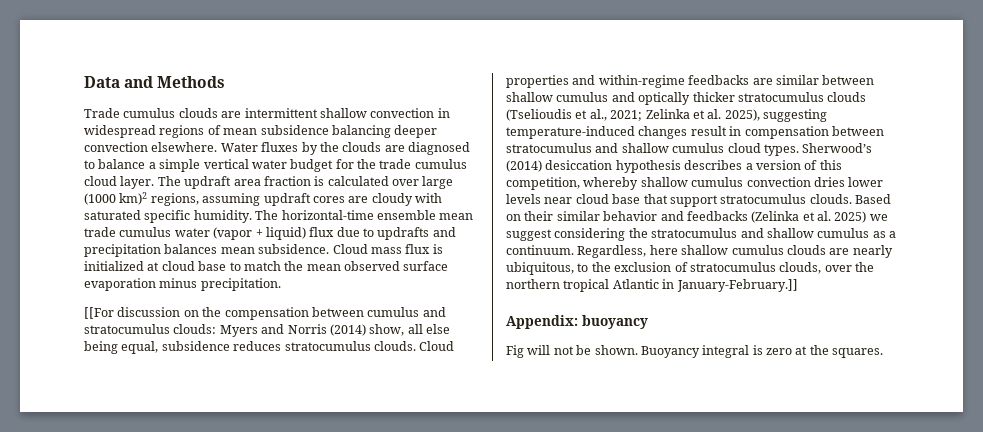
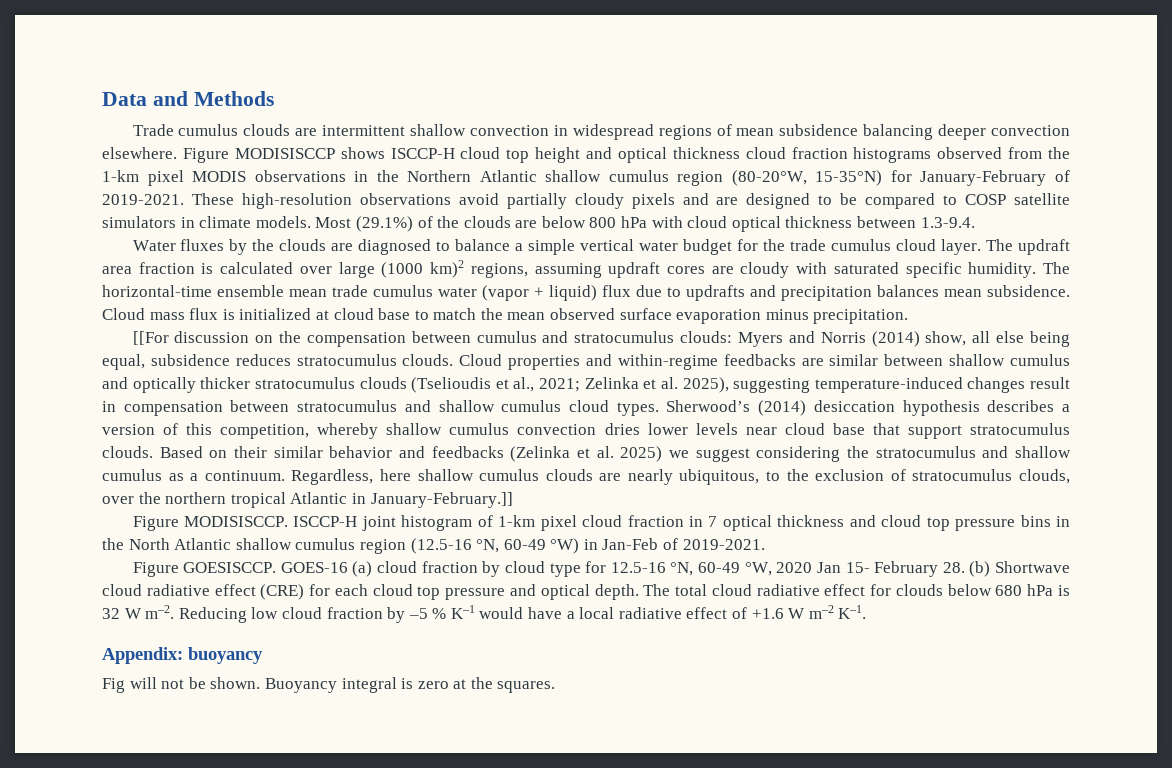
(218, 147) none -> [182,147,1070,163] [102,170,1070,186] [102,193,1070,209] [102,216,975,232] Figure MODISISCCP shows ISCCP-H cloud top height and optical thickness cloud fraction histograms observed from the 1-km pixel MODIS observations in the Northern Atlantic shallow cumulus region (80-20°W, 15-35°N) for January-February of 2019-2021. These high-resolution observations avoid partially cloudy pixels and are designed to be compared to COSP satellite simulators in climate models. Most (29.1%) of the clouds are below 800 hPa with cloud optical thickness between 1.3-9.4. //
(798, 285) none -> [132,515,1070,531] [102,538,765,554] [132,561,1071,577] [102,584,1070,600] [102,605,867,623] // Figure MODISISCCP. ISCCP-H joint histogram of 1-km pixel cloud fraction in 7 optical thickness and cloud top pressure bins in the North Atlantic shallow cumulus region (12.5-16 °N, 60-49 °W) in Jan-Feb of 2019-2021. // Figure GOESISCCP. GOES-16 (a) cloud fraction by cloud type for 12.5-16 °N, 60-49 °W, 2020 Jan 15- February 28. (b) Shortwave cloud radiative effect (CRE) for each cloud top pressure and optical depth. The total cloud radiative effect for clouds below 680 hPa is 32 W m–2. Reducing low cloud fraction by –5 % K–1 would have a local radiative effect of +1.6 W m–2 K–1.

